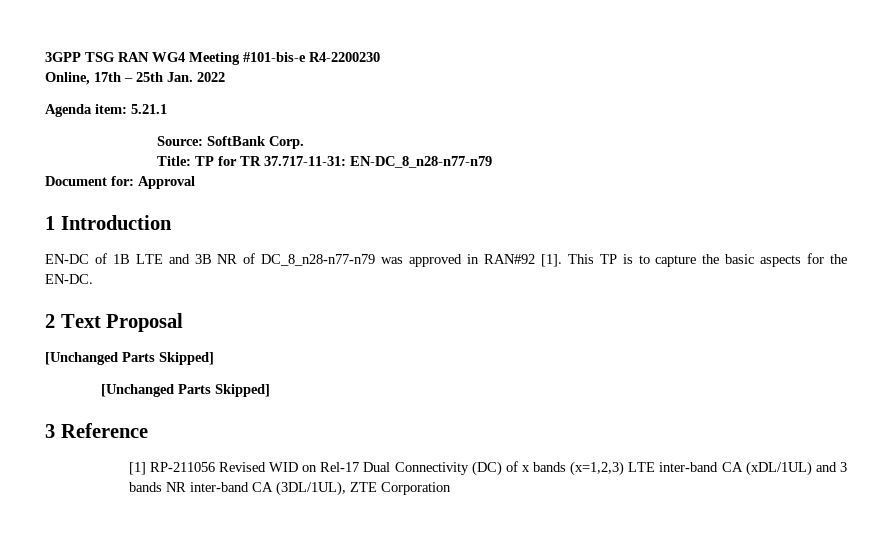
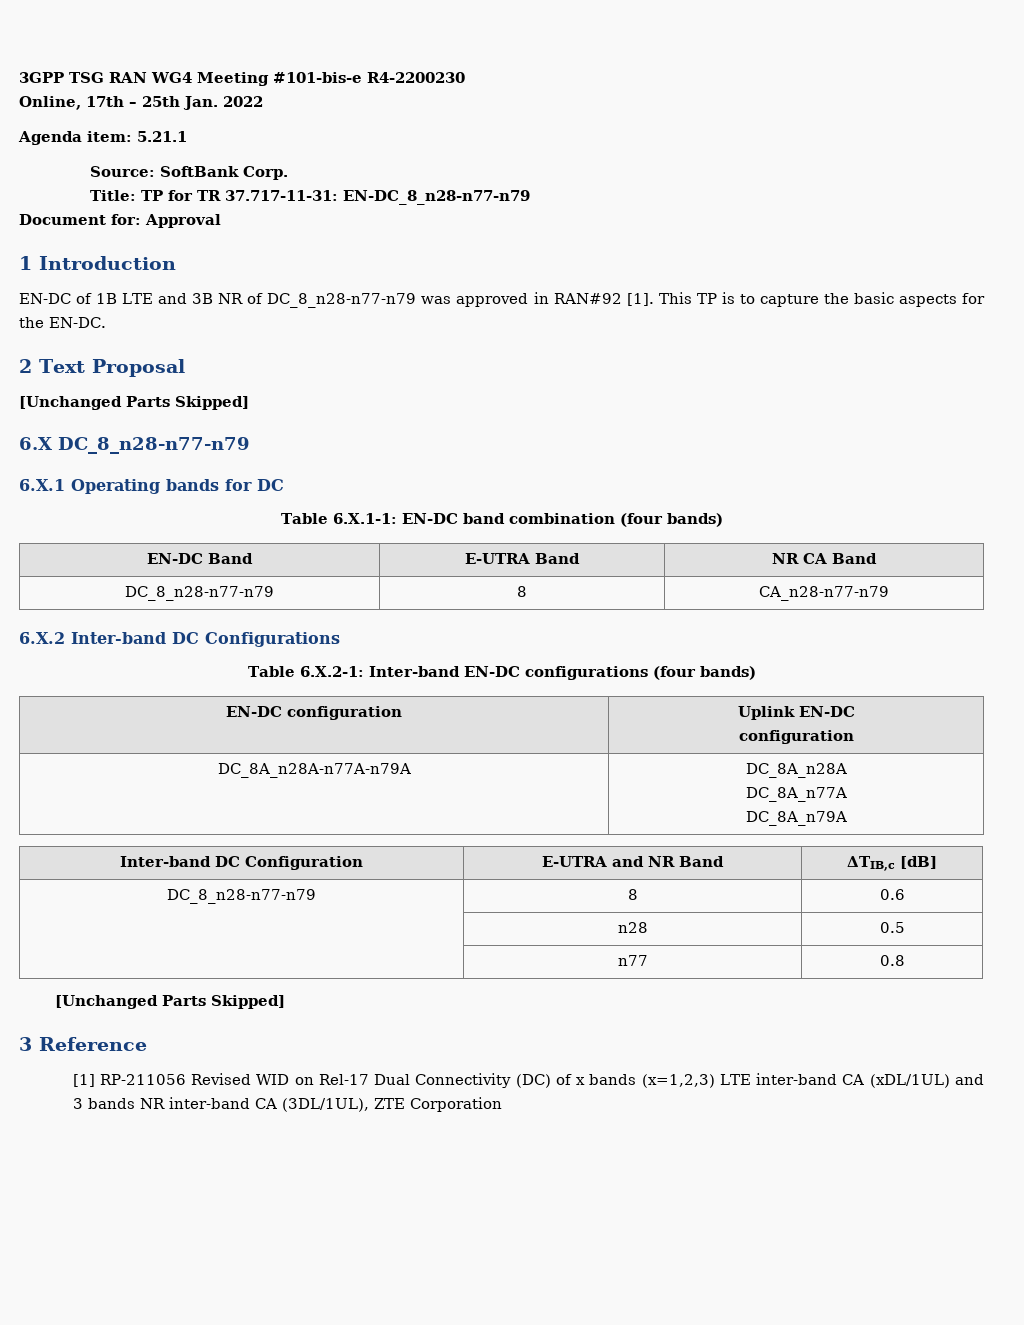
(214, 358) none -> [19,437,250,454] [19,479,284,494] [280,513,723,527] [147,553,253,564] [465,553,580,564] [772,553,878,564] [125,586,274,601] [517,586,527,597] [759,586,890,601] [19,632,340,647] [247,666,756,680] [226,706,402,720] [737,706,855,720] [738,730,854,744] [217,763,411,778] [745,763,847,778] [745,787,847,802] [745,811,847,826] [120,856,363,870] [542,856,725,867] [847,856,938,871] [167,889,316,904] [627,889,638,900] [879,889,905,900] [617,922,648,933] [879,922,905,933] [617,955,648,966] [879,955,905,966] // 6.X DC_8_n28-n77-n79 // 6.X.1 Operating bands for DC // Table 6.X.1-1: EN-DC band combination (four bands) // EN-DC Band | E-UTRA Band | NR CA Band // DC_8_n28-n77-n79 | 8 | CA_n28-n77-n79 // 6.X.2 Inter-band DC Configurations // Table 6.X.2-1: Inter-band EN-DC configurations (four bands) // EN-DC configuration | Uplink EN-DC // configuration // DC_8A_n28A-n77A-n79A | DC_8A_n28A // DC_8A_n77A // DC_8A_n79A // Inter-band DC Configuration | E-UTRA and NR Band | ΔTIB,c [dB] // DC_8_n28-n77-n79 | 8 | 0.6 // | n28 | 0.5 // | n77 | 0.8

